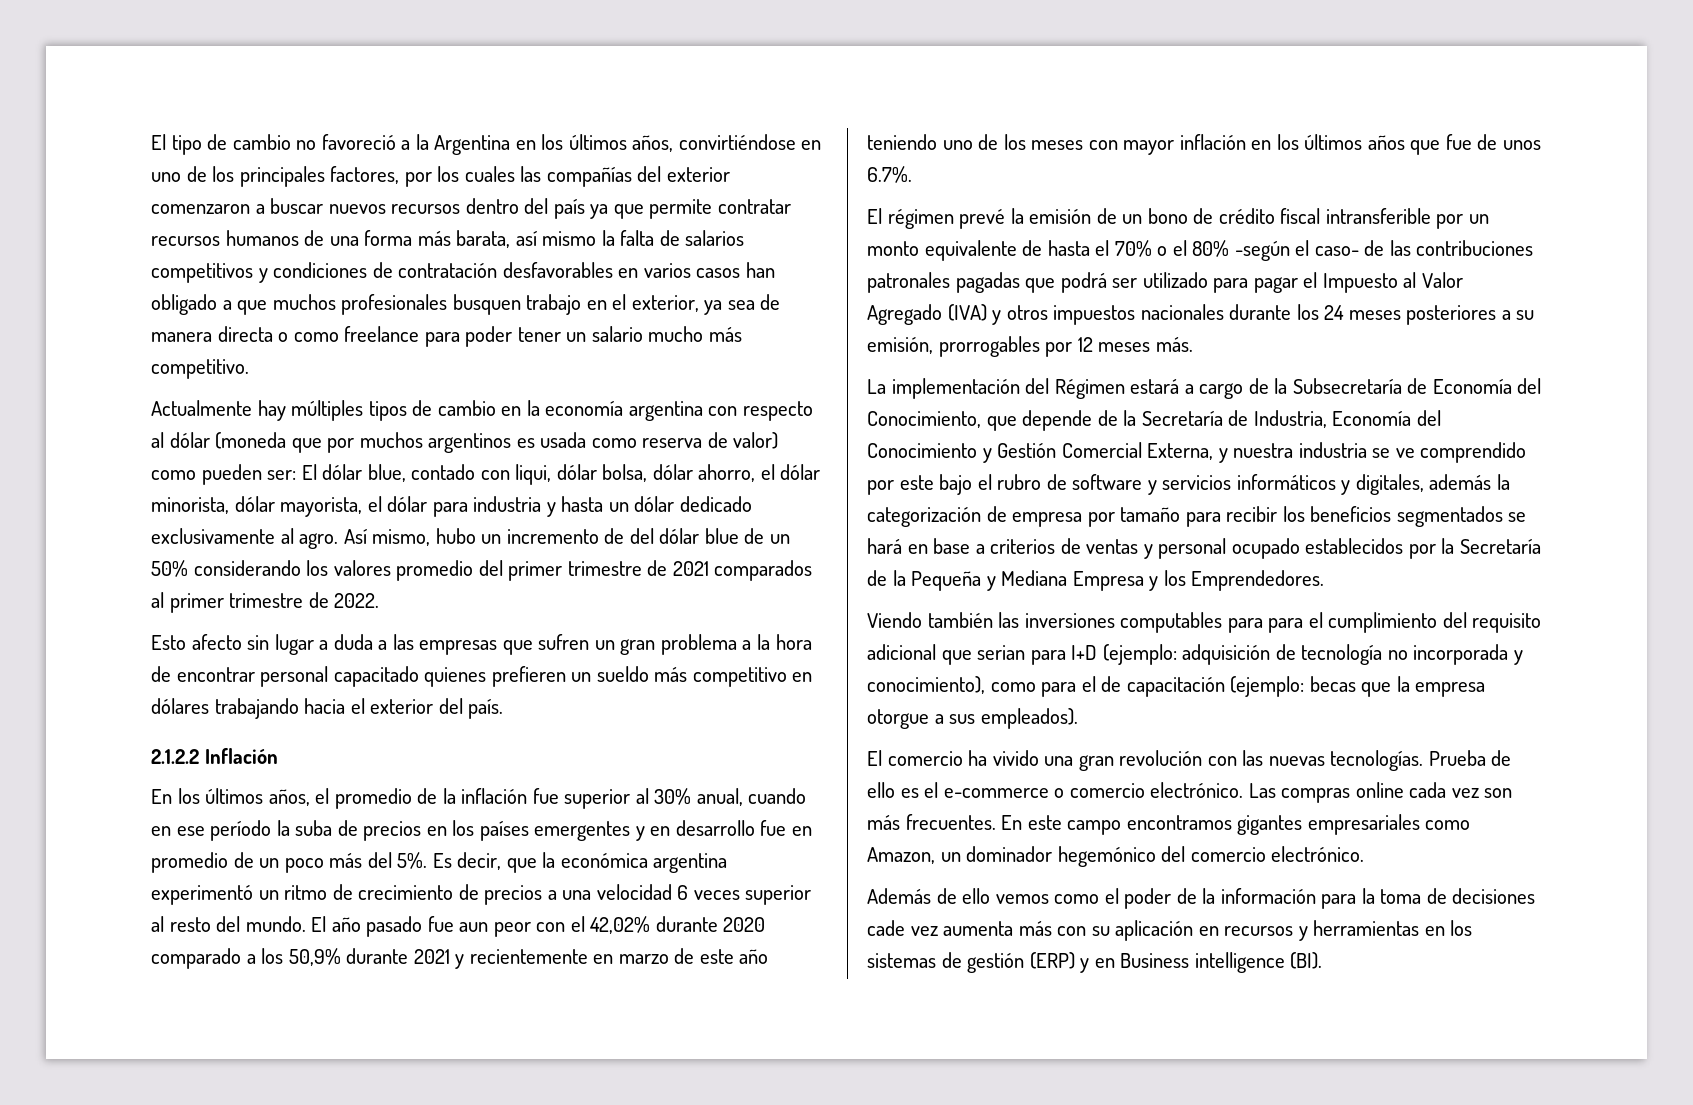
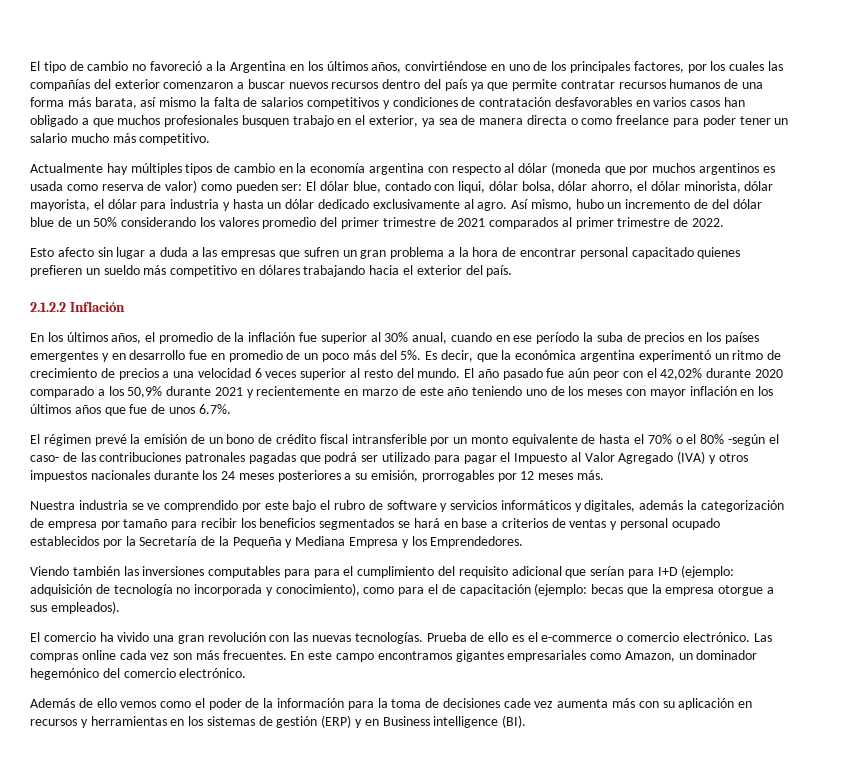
[459,922,489,932] aun -> [568,368,590,378] aún
[867,378,1542,399] [867,410,1441,431] [867,442,1294,463] La implementación del Régimen estará a cargo de la Subsecretaría de Economía del Conocimiento, que depende de la Secretaría de Industria, Economía del Conocimiento y Gestión Comercial Externa, y nuestra -> [30,501,75,510] Nuestra
[977,645,1026,660] serian -> [590,566,625,576] serían

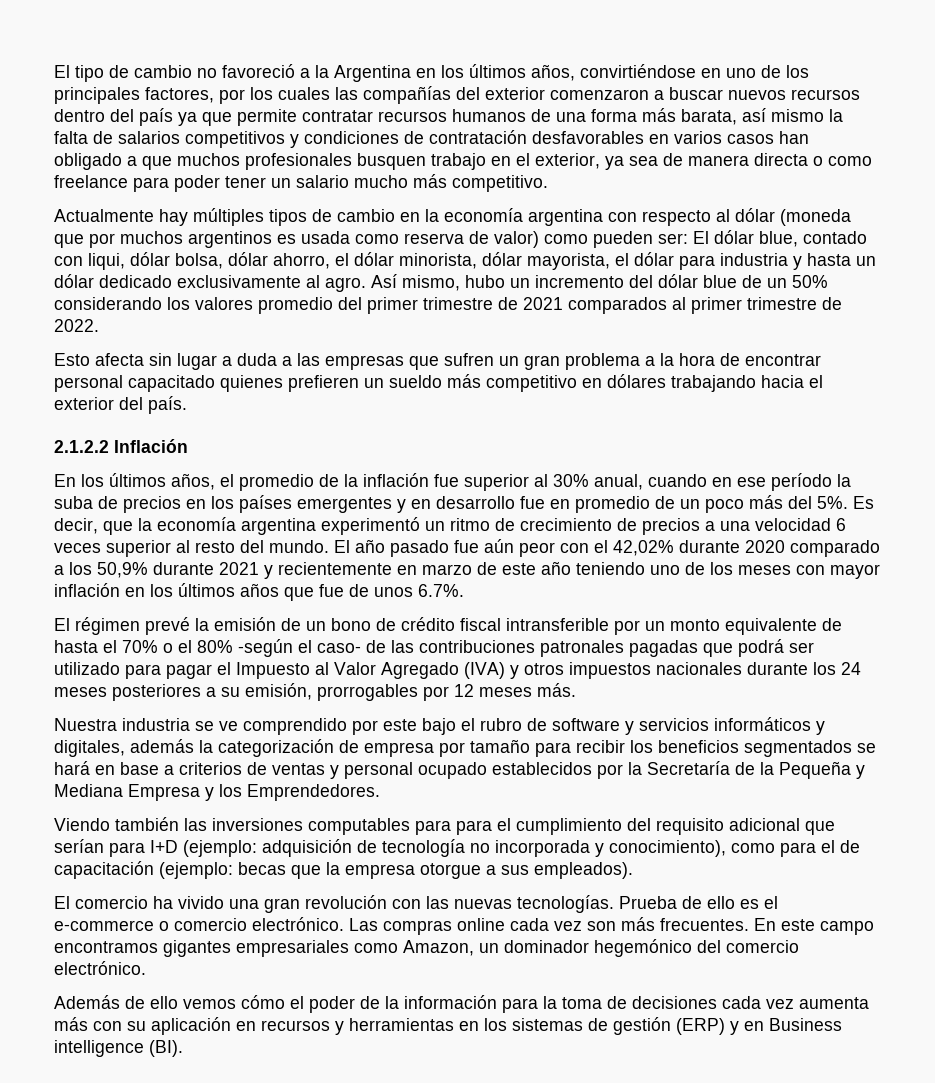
[694,199,709,209] de -> (624, 281) none
[57,247,94,257] afecto -> [95,353,144,366] afecta
[515,350,577,360] económica -> [157,517,236,531] economía
[160,701,192,708] como -> [241,995,285,1009] cómo
[503,698,531,708] cade -> [722,996,761,1009] cada

